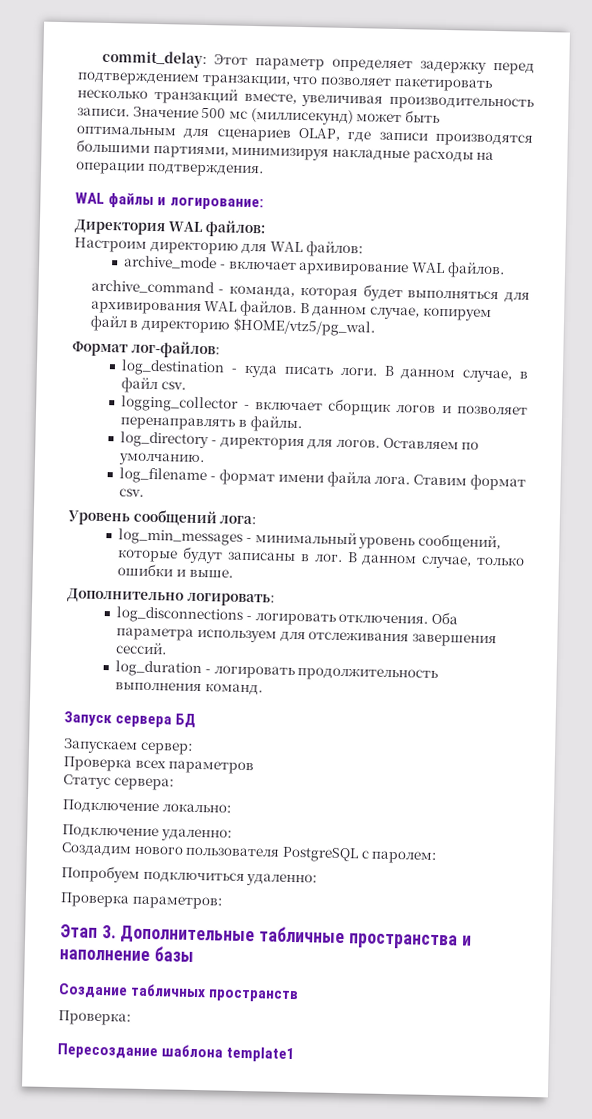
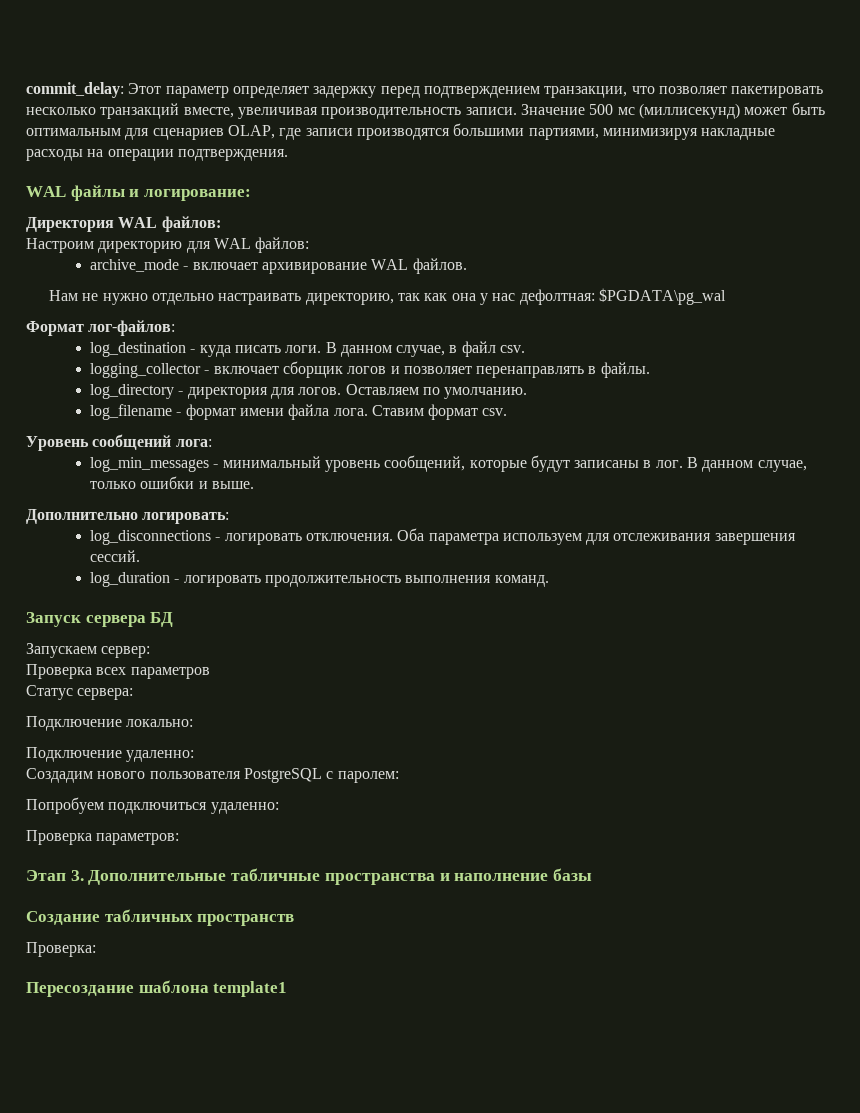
[90,279,530,303] [90,300,492,321] [89,315,375,337] archive_command - команда, которая будет выполняться для архивирования WAL файлов. В данном случае, копируем файл в директорию $HOME/vtz5/pg_wal. -> [49,288,727,305] Нам не нужно отдельно настраивать директорию, так как она у нас дефолтная: $PGDATA\pg_wal

